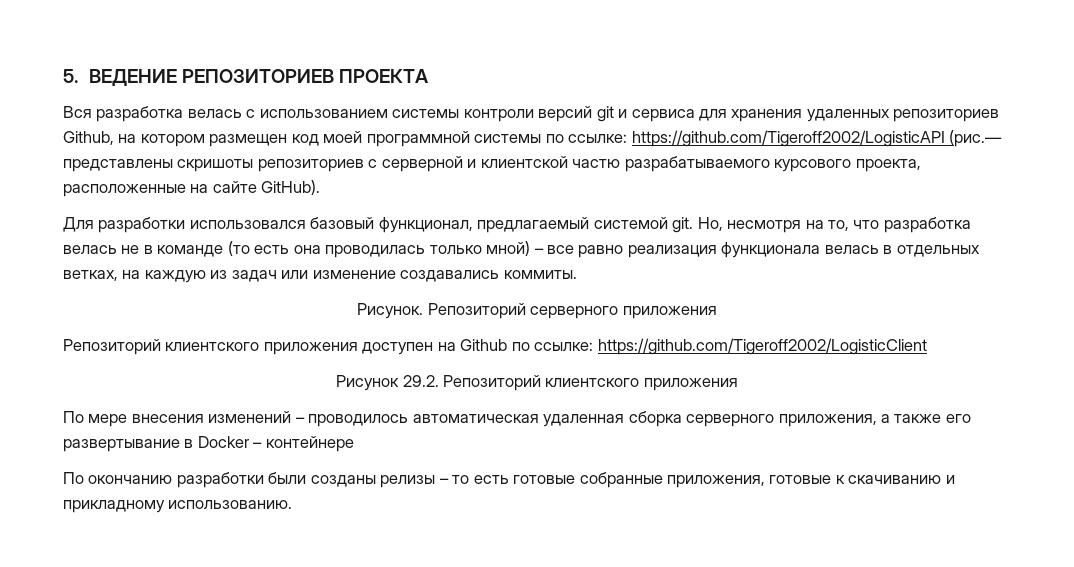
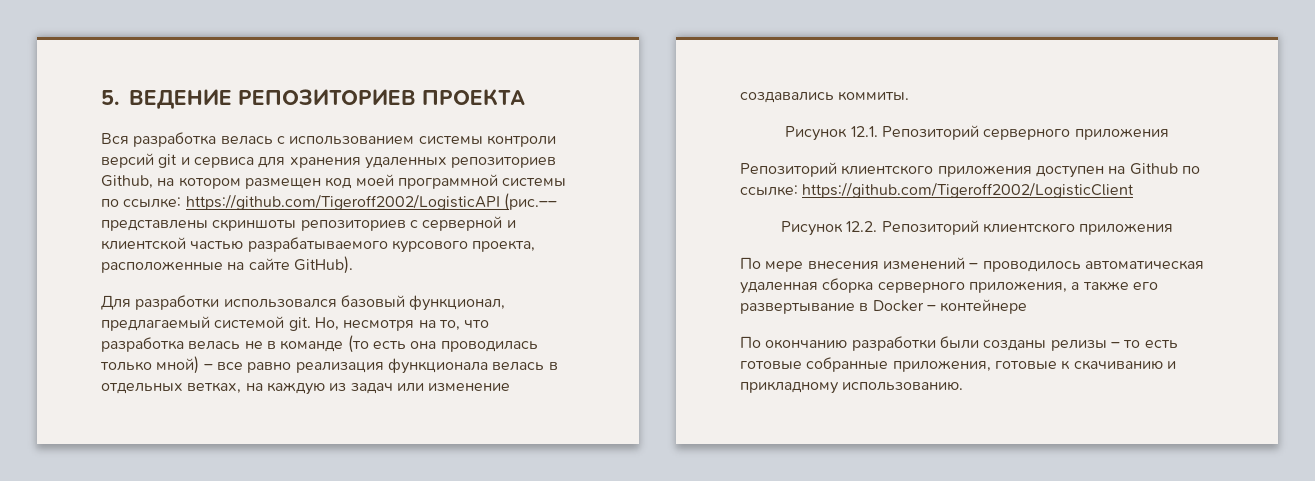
[177,159,254,172] скришоты -> [212,219,297,231] скриншоты
[572,159,621,168] частю -> [190,241,244,249] частью
[357,303,424,319] Рисунок. -> [785,126,878,141] Рисунок 12.1.
[402,375,439,387] 29.2. -> [846,221,878,232] 12.2.

